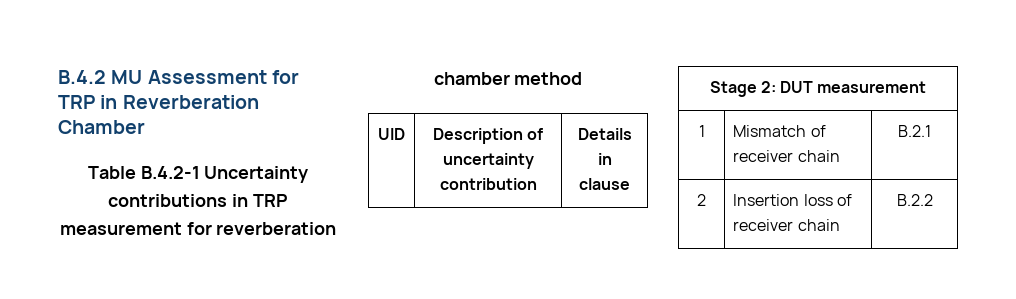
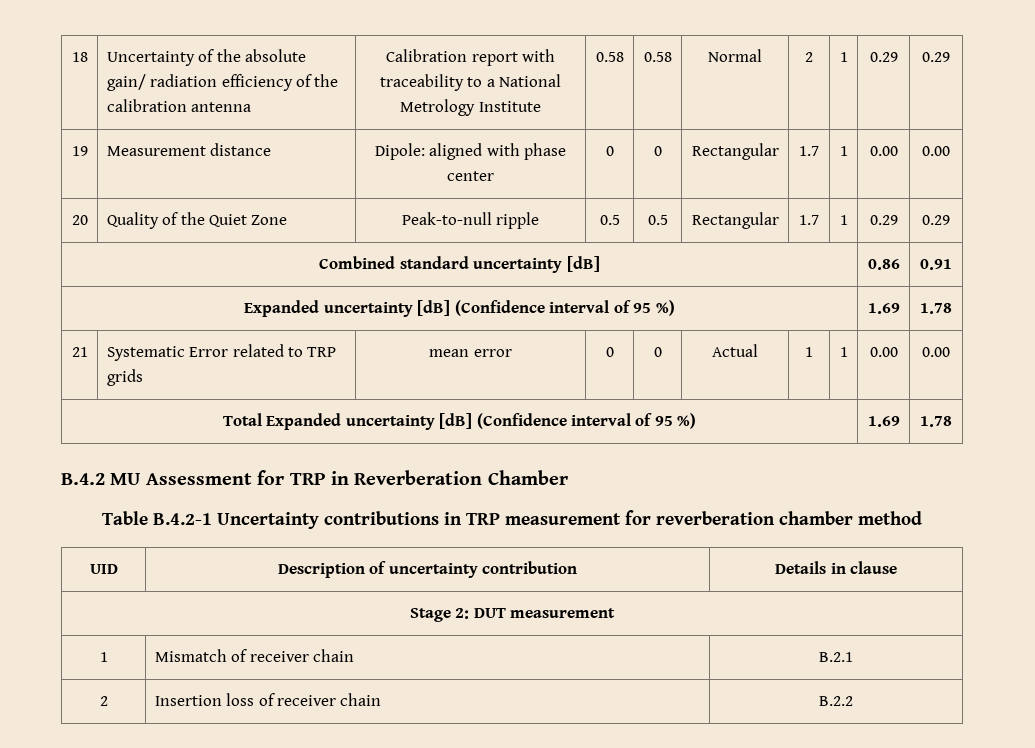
(58, 77) none -> [71,52,88,62] [106,49,306,66] [106,74,339,91] [106,99,252,112] [386,49,555,66] [379,74,562,91] [400,99,541,116] [595,52,624,62] [643,52,672,62] [708,49,762,62] [805,52,813,62] [839,52,848,62] [869,52,898,62] [922,52,950,62] [71,146,88,156] [106,143,272,156] [374,143,567,160] [447,171,494,181] [605,146,614,156] [653,146,662,156] [691,143,779,160] [799,146,819,156] [839,146,848,156] [869,146,898,156] [922,146,950,156] [71,215,88,225] [106,212,288,229] [401,212,540,229] [599,215,620,225] [647,215,668,225] [691,212,779,229] [799,215,819,225] [839,215,848,225] [869,215,898,225] [922,215,950,225] [319,256,600,273] [867,259,900,270] [920,259,952,270] [244,300,675,317] [867,303,900,314] [920,303,952,314] [71,347,88,357] [106,344,337,361] [106,369,143,386] [429,349,512,357] [605,347,614,357] [653,347,662,357] [712,344,758,357] [805,347,813,357] [839,347,848,357] [869,347,898,357] [922,347,950,357] [222,413,697,430] [867,416,900,427] [920,416,952,427] 18 | Uncertainty of the absolute gain/ radiation efficiency of the calibration antenna | Calibration report with traceability to a National Metrology Institute | 0.58 | 0.58 | Normal | 2 | 1 | 0.29 | 0.29 // 19 | Measurement distance | Dipole: aligned with phase center | 0 | 0 | Rectangular | 1.7 | 1 | 0.00 | 0.00 // 20 | Quality of the Quiet Zone | Peak-to-null ripple | 0.5 | 0.5 | Rectangular | 1.7 | 1 | 0.29 | 0.29 // Combined standard uncertainty [dB] | 0.86 | 0.91 // Expanded uncertainty [dB] (Confidence interval of 95 %) | 1.69 | 1.78 // 21 | Systematic Error related to TRP grids | mean error | 0 | 0 | Actual | 1 | 1 | 0.00 | 0.00 // Total Expanded uncertainty [dB] (Confidence interval of 95 %) | 1.69 | 1.78 //

